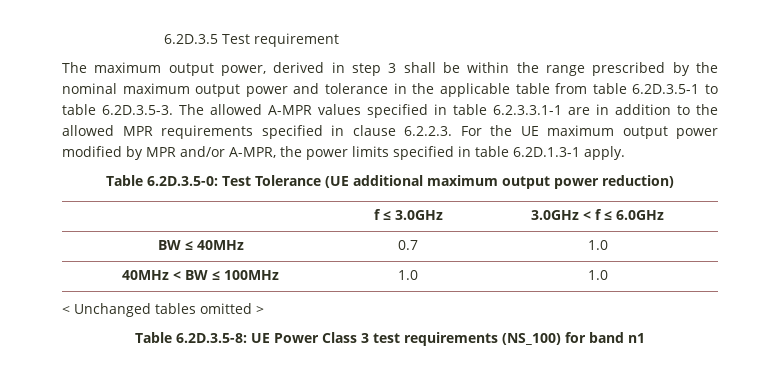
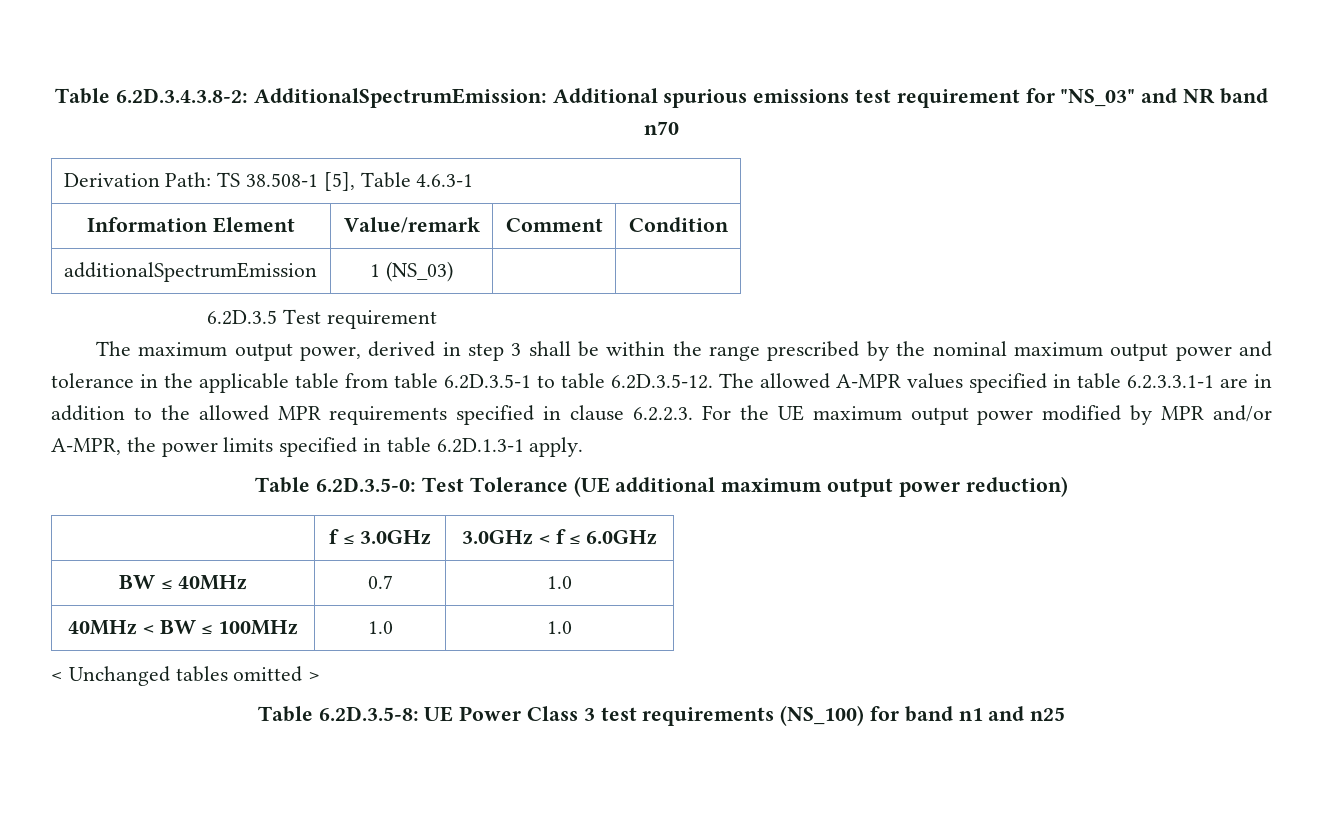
(163, 39) none -> [55,88,1268,108] [644,121,679,135] [63,172,474,191] [87,217,295,233] [343,217,480,233] [505,218,603,232] [628,217,729,232] [63,262,317,282] [370,261,453,282] Table 6.2D.3.4.3.8-2: AdditionalSpectrumEmission: Additional spurious emissions test requirement for "NS_03" and NR band n70 // Derivation Path: TS 38.508-1 [5], Table 4.6.3-1 // Information Element | Value/remark | Comment | Condition // additionalSpectrumEmission | 1 (NS_03) | | //
[102,105,173,115] 6.2D.3.5-3. -> [611,374,713,389] 6.2D.3.5-12.
(645, 338) none -> [988,706,1066,721] and n25

